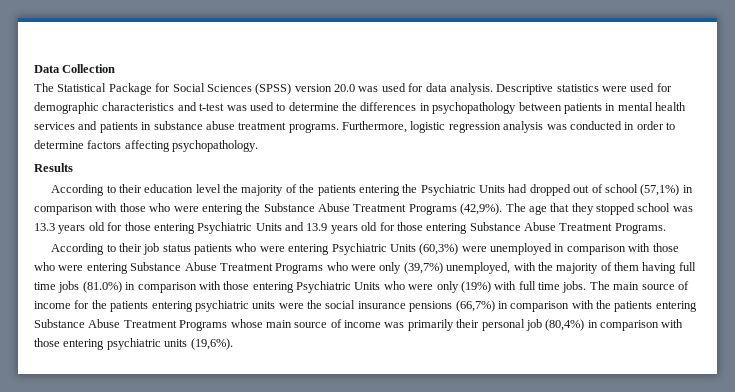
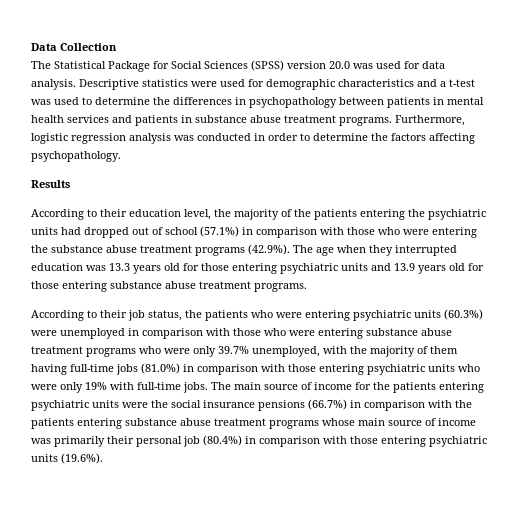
(197, 106) none -> [440,81,446,87] a
(84, 144) none -> [371,133,388,141] the
[195,184,221,193] level -> [184,209,211,220] level,
[420,184,506,196] Psychiatric Units -> [428,209,486,220] [31,227,58,235] psychiatric units
[640,184,680,196] (57,1%) -> [200,226,239,237] (57.1%)
[263,203,671,215] Substance Abuse Treatment Programs (42,9%). The age that they stopped school -> [51,244,457,256] [31,263,83,271] substance abuse treatment programs (42.9%). The age when they interrupted education
[197,222,282,234] Psychiatric Units -> [280,263,368,274] psychiatric units
[469,222,666,234] Substance Abuse Treatment Programs. -> [110,281,307,292] substance abuse treatment programs.
[162,244,191,252] status -> [148,310,202,321] status, the
[331,243,459,255] Psychiatric Units (60,3%) -> [353,309,483,321] psychiatric units (60.3%)
[130,262,443,274] Substance Abuse Treatment Programs who were only (39,7%) -> [366,328,452,336] [31,346,249,357] substance abuse treatment programs who were only 39.7%
[678,262,696,271] [34,282,56,290] full time -> [70,364,114,372] full-time
[296,281,560,293] Psychiatric Units who were only (19%) with full time -> [367,364,480,375] [31,382,181,393] psychiatric units who were only 19% with full-time
[455,300,495,312] (66,7%) -> [308,399,347,410] (66.7%)
[34,319,228,331] Substance Abuse Treatment Programs -> [125,418,319,429] substance abuse treatment programs
[545,319,684,331] [34,338,233,350] (80,4%) in comparison with those entering psychiatric units (19,6%). -> [203,435,487,447] [31,453,103,464] (80.4%) in comparison with those entering psychiatric units (19.6%).

